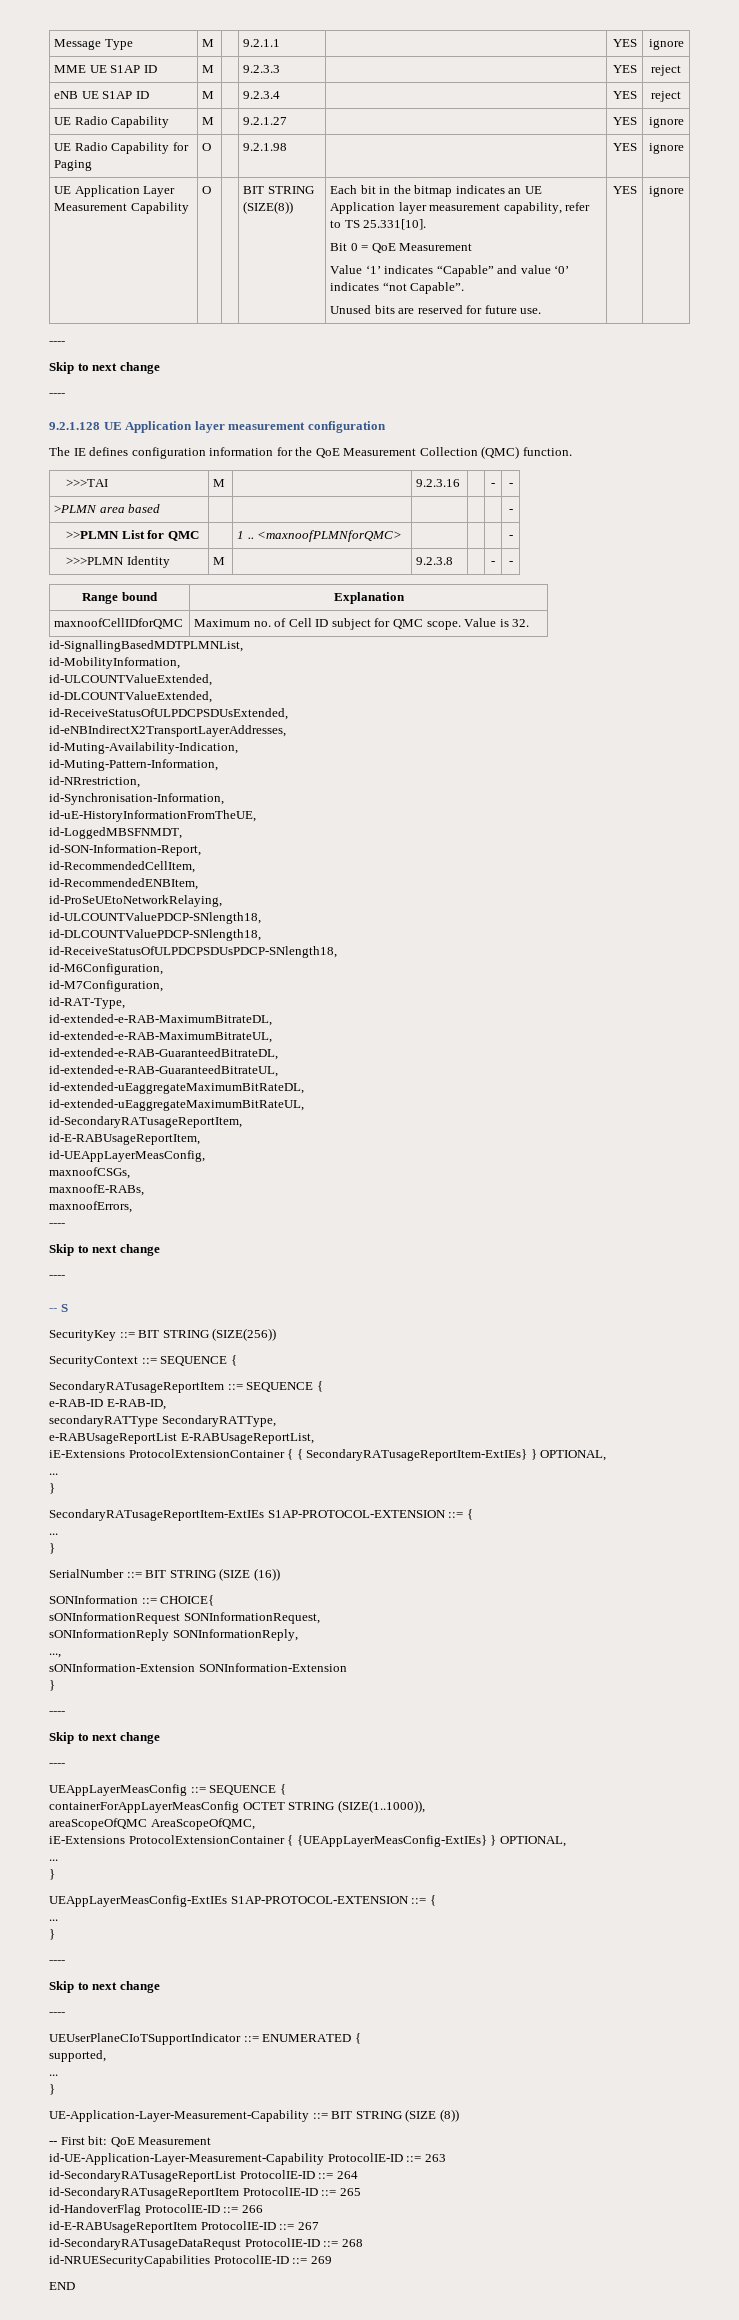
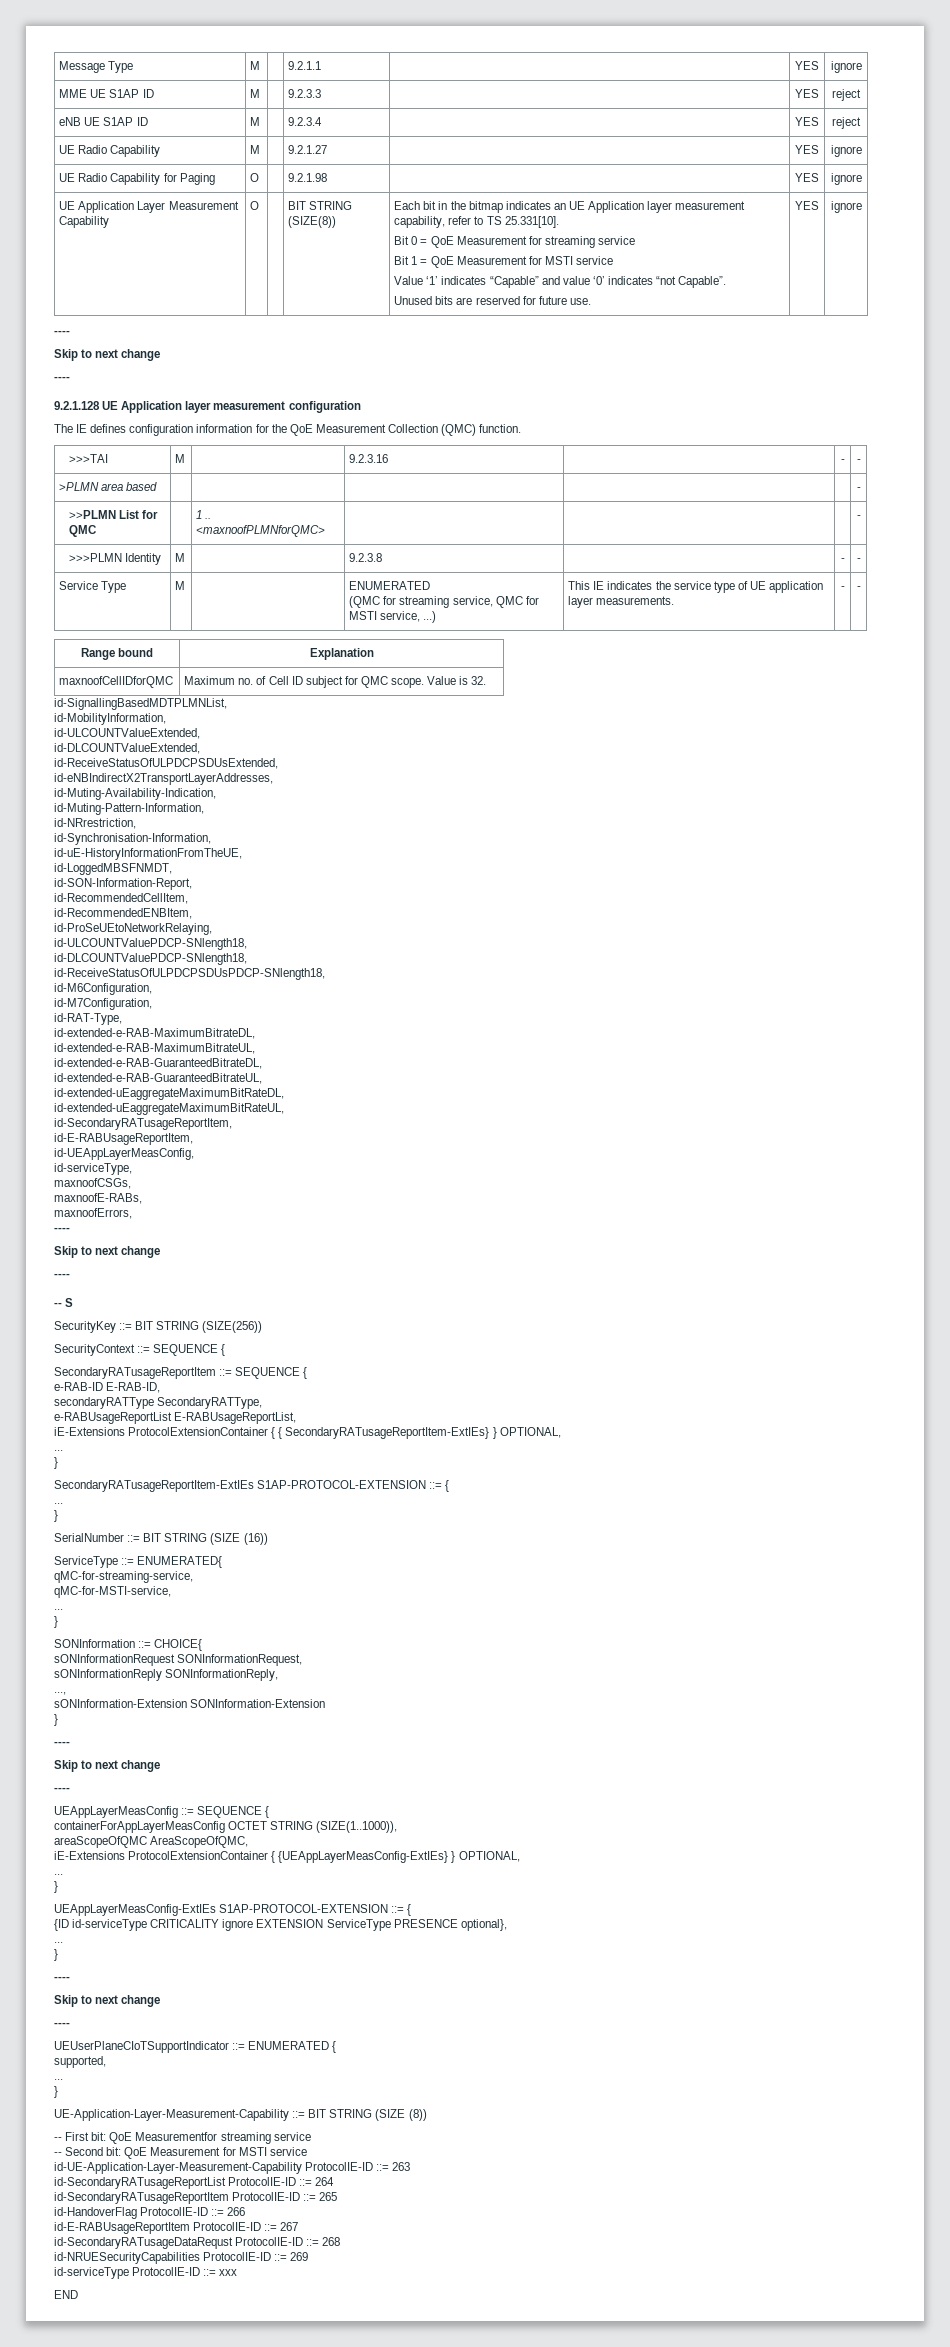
(473, 247) none -> [528,236,635,248] [394,256,613,268] for streaming service // Bit 1 = QoE Measurement for MSTI service
(513, 563) none -> [59,581,127,593] [175,581,186,590] [349,581,431,590] [349,596,539,608] [349,611,437,623] [568,581,824,593] [568,596,675,608] [840,586,845,590] [856,586,861,590] // Service Type | M | | ENUMERATED // (QMC for streaming service, QMC for MSTI service, ...) | This IE indicates the service type of UE application layer measurements. | - | -
(205, 1156) none -> [54,1163,132,1175] // id-serviceType,
(280, 1574) none -> [54,1556,223,1568] [54,1571,193,1583] [54,1586,171,1598] [54,1609,63,1610] [54,1616,58,1628] // ServiceType ::= ENUMERATED{ // qMC-for-streaming-service, // qMC-for-MSTI-service, // ... // }
(436, 1900) none -> [54,1919,507,1931] // {ID id-serviceType CRITICALITY ignore EXTENSION ServiceType PRESENCE optional},
[138,2137,212,2145] Measurement -> [135,2132,311,2144] [54,2147,307,2159] Measurementfor streaming service // -- Second bit: QoE Measurement for MSTI service
(332, 2260) none -> [54,2267,238,2279] // id-serviceType ProtocolIE-ID ::= xxx

